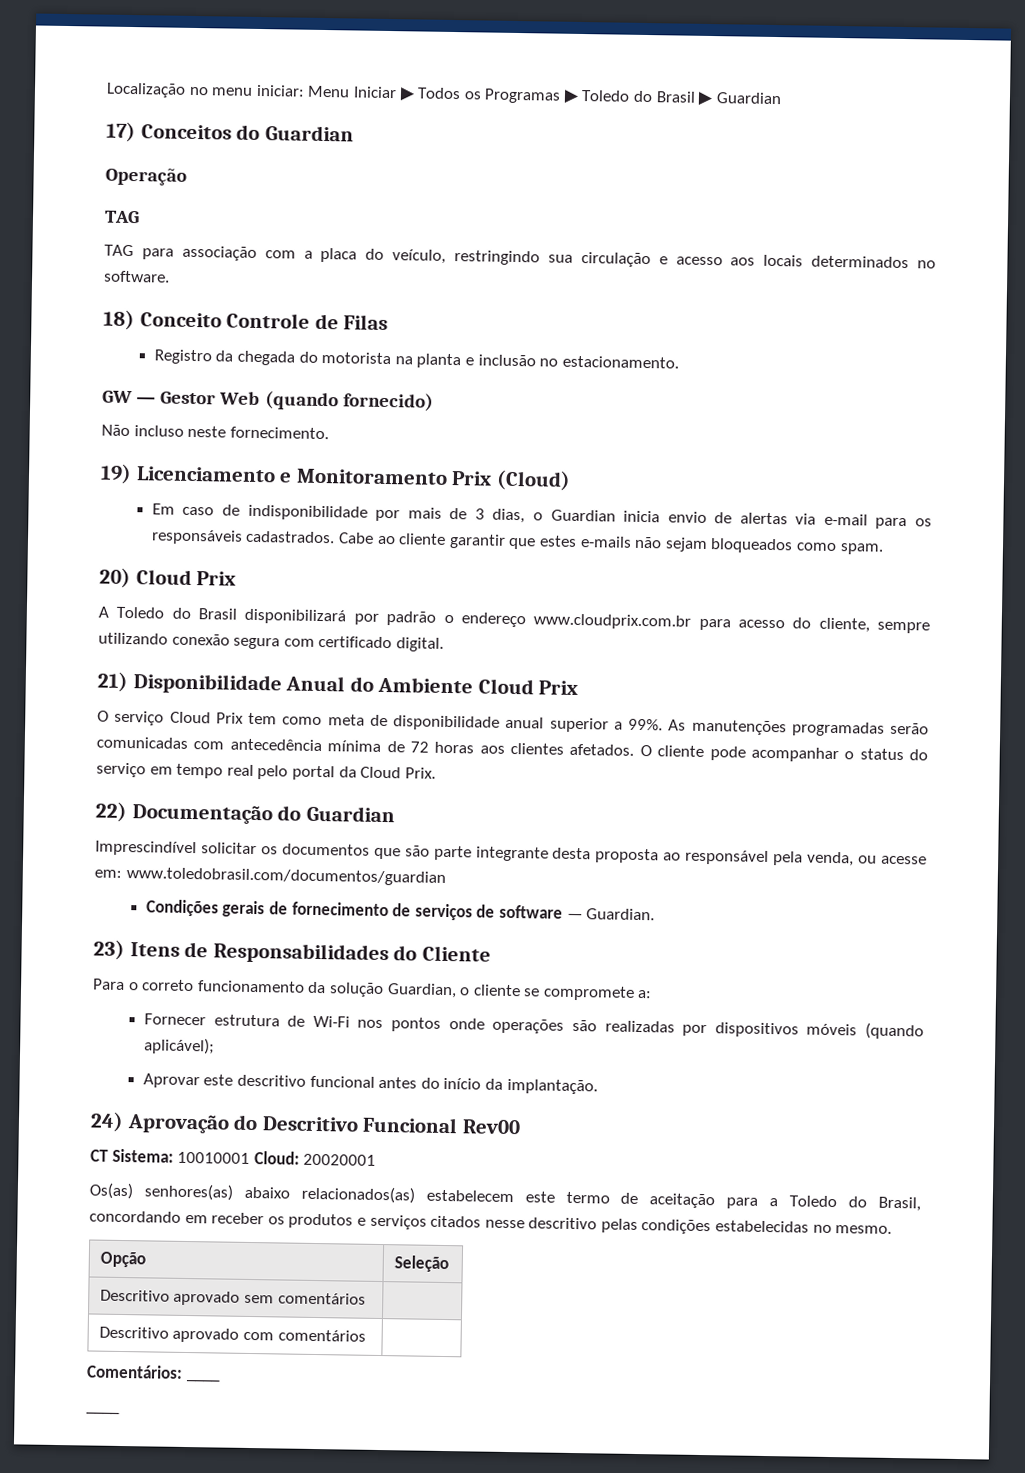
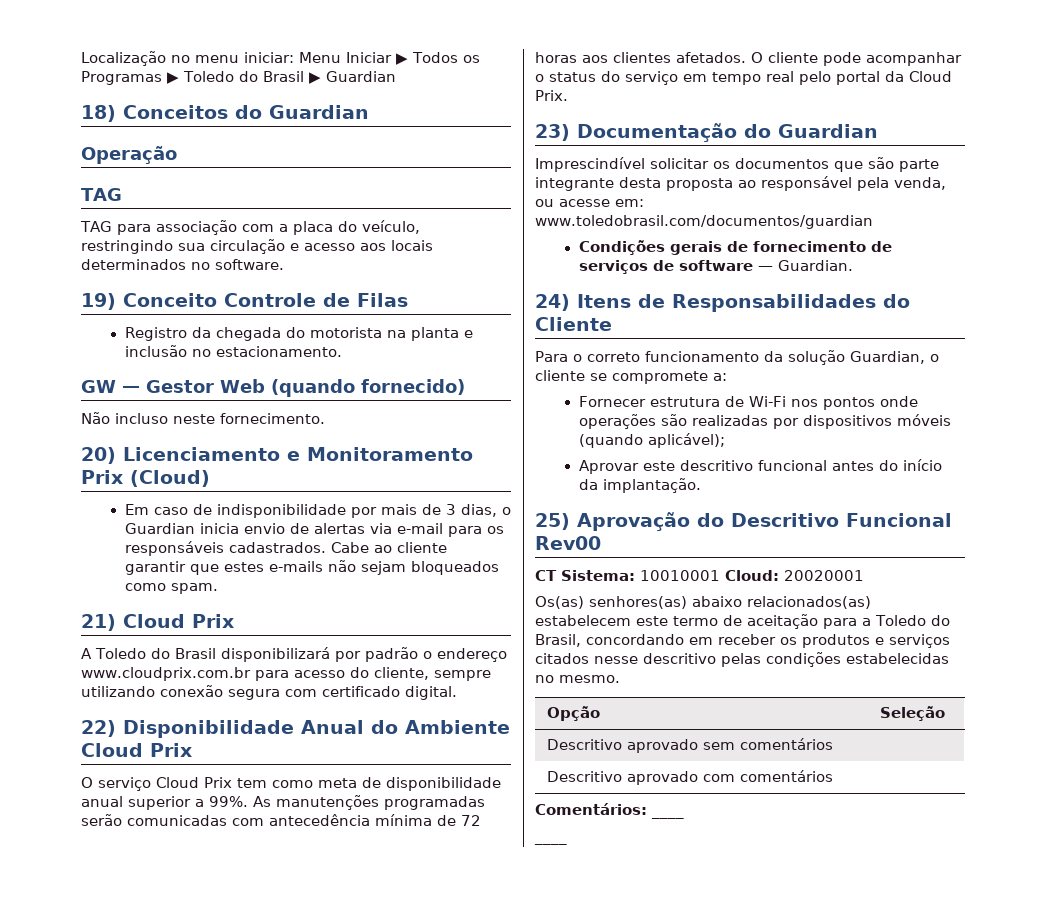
[106,121,136,143] 17) -> [81,105,116,122] 18)
[103,309,135,331] 18) -> [81,293,116,310] 19)
[100,463,132,485] 19) -> [81,447,116,464] 20)
[99,567,131,589] 20) -> [81,614,116,631] 21)
[97,671,128,693] 21) -> [81,720,116,737] 22)
[95,801,127,823] 22) -> [535,124,570,141] 23)
[93,939,125,960] 23) -> [535,294,570,311] 24)
[90,1111,124,1132] 24) -> [535,513,570,530] 25)

